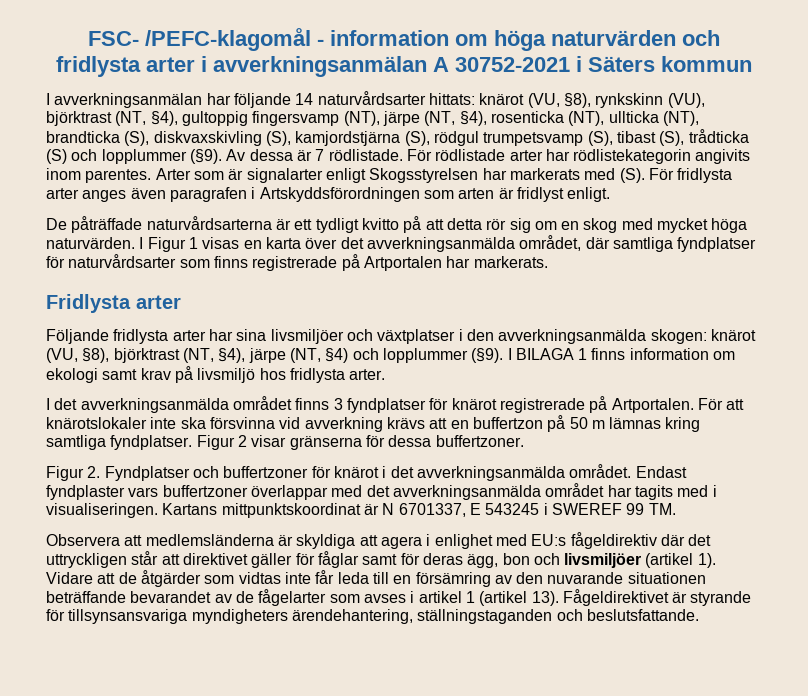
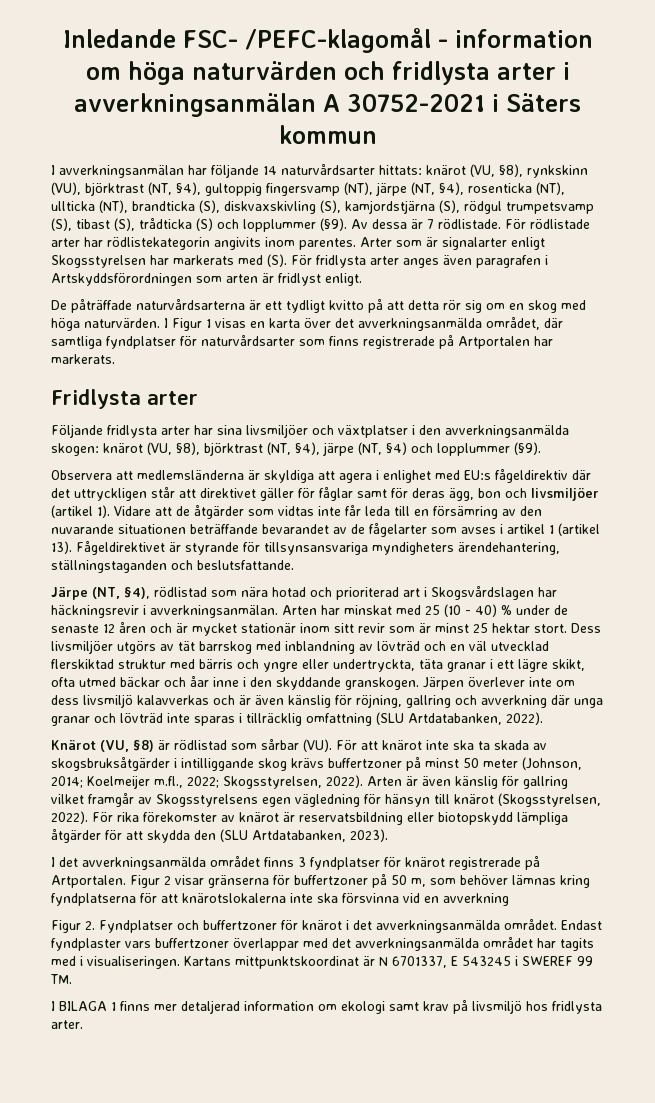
(88, 38) none -> [62,29,176,48] Inledande
[657,218,709,233] mycket -> (586, 305) none
[507,348,736,360] [46,366,386,383] [46,396,745,413] [46,415,701,432] [46,435,524,450] [46,464,687,481] [46,483,717,500] [46,503,676,518] I BILAGA 1 finns information om ekologi samt krav på livsmiljö hos fridlysta arter. // I det avverkningsanmälda området finns 3 fyndplatser för knärot registrerade på Artportalen. För att knärotslokaler inte ska försvinna vid avverkning krävs att en buffertzon på 50 m lämnas kring samtliga fyndplatser. Figur 2 visar gränserna för dessa buffertzoner. // Figur 2. Fyndplatser och buffertzoner för knärot i det avverkningsanmälda området. Endast fyndplaster vars buffertzoner överlappar med det avverkningsanmälda området har tagits med i visualiseringen. Kartans mittpunktskoordinat är N 6701337, E 543245 i SWEREF 99 TM. -> (541, 448) none
(699, 615) none -> [51,585,557,600] [51,604,568,618] [51,621,601,636] [51,640,549,654] [51,659,585,672] [51,675,575,690] [51,694,603,708] [51,712,543,726] [51,738,547,752] [51,756,582,771] [51,775,568,789] [51,792,601,807] [51,811,568,825] [51,828,388,843] [51,855,540,870] [51,873,590,888] [51,892,509,906] [51,918,602,933] [51,936,594,951] [51,956,593,969] [50,974,72,984] [51,999,602,1014] [51,1020,83,1029] // Järpe (NT, §4), rödlistad som nära hotad och prioriterad art i Skogsvårdslagen har häckningsrevir i avverkningsanmälan. Arten har minskat med 25 (10 - 40) % under de senaste 12 åren och är mycket stationär inom sitt revir som är minst 25 hektar stort. Dess livsmiljöer utgörs av tät barrskog med inblandning av lövträd och en väl utvecklad flerskiktad struktur med bärris och yngre eller undertryckta, täta granar i ett lägre skikt, ofta utmed bäckar och åar inne i den skyddande granskogen. Järpen överlever inte om dess livsmiljö kalavverkas och är även känslig för röjning, gallring och avverkning där unga granar och lövträd inte sparas i tillräcklig omfattning (SLU Artdatabanken, 2022). // Knärot (VU, §8) är rödlistad som sårbar (VU). För att knärot inte ska ta skada av skogsbruksåtgärder i intilliggande skog krävs buffertzoner på minst 50 meter (Johnson, 2014; Koelmeijer m.fl., 2022; Skogsstyrelsen, 2022). Arten är även känslig för gallring vilket framgår av Skogsstyrelsens egen vägledning för hänsyn till knärot (Skogsstyrelsen, 2022). För rika förekomster av knärot är reservatsbildning eller biotopskydd lämpliga åtgärder för att skydda den (SLU Artdatabanken, 2023). // I det avverkningsanmälda området finns 3 fyndplatser för knärot registrerade på Artportalen. Figur 2 visar gränserna för buffertzoner på 50 m, som behöver lämnas kring fyndplatserna för att knärotslokalerna inte ska försvinna vid en avverkning // Figur 2. Fyndplatser och buffertzoner för knärot i det avverkningsanmälda området. Endast fyndplaster vars buffertzoner överlappar med det avverkningsanmälda området har tagits med i visualiseringen. Kartans mittpunktskoordinat är N 6701337, E 543245 i SWEREF 99 TM. // I BILAGA 1 finns mer detaljerad information om ekologi samt krav på livsmiljö hos fridlysta arter.

